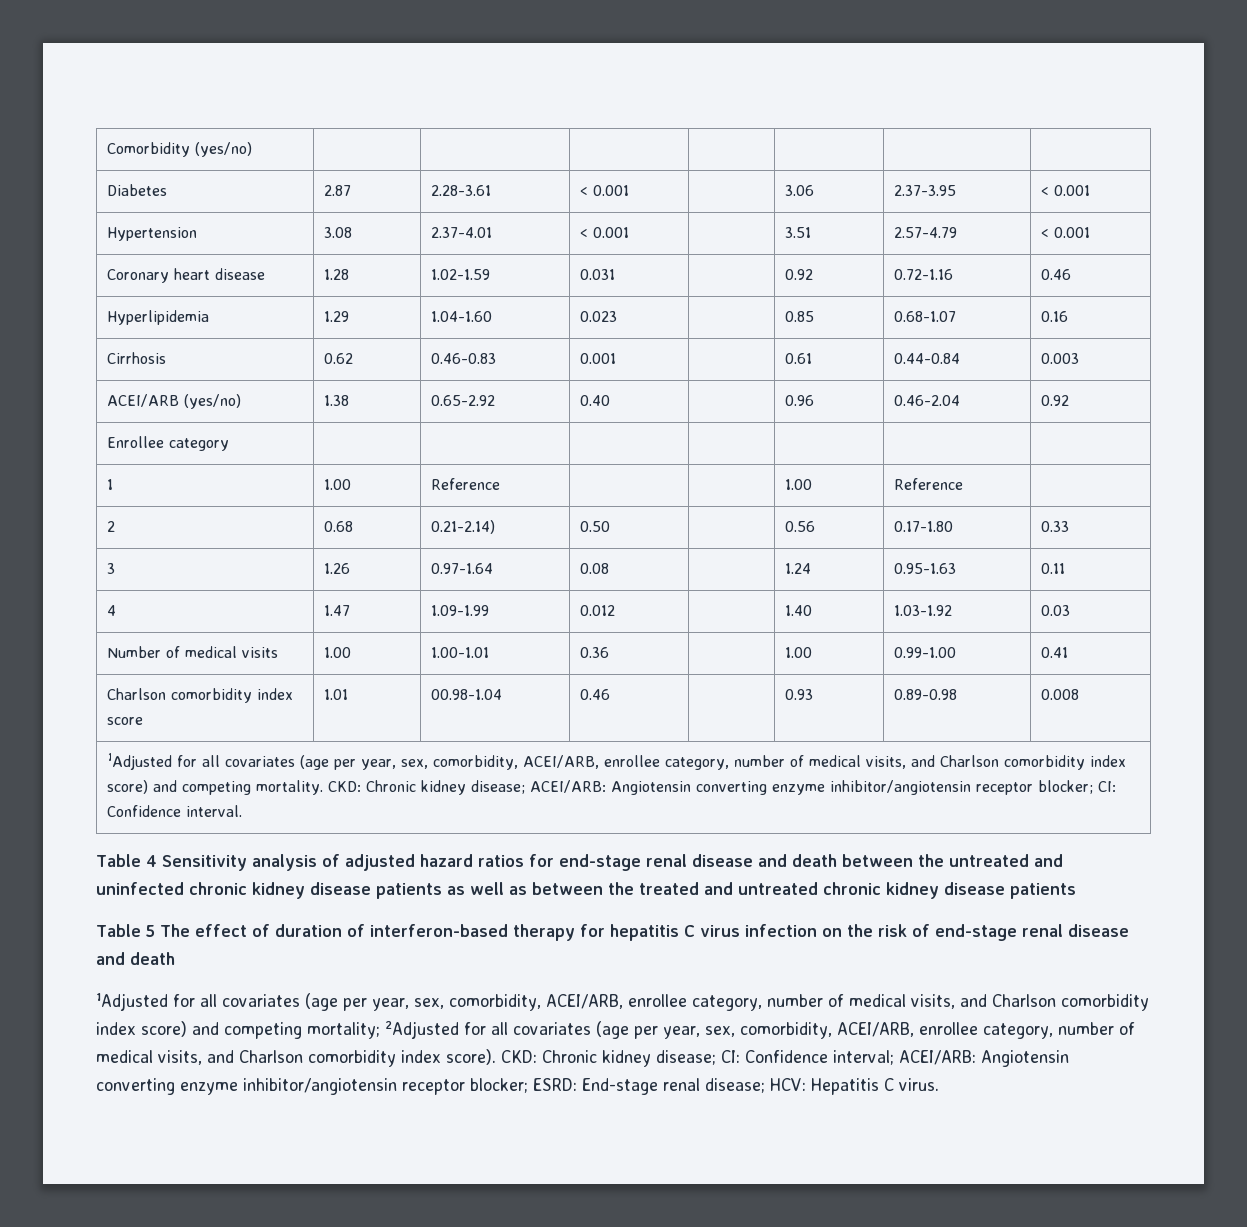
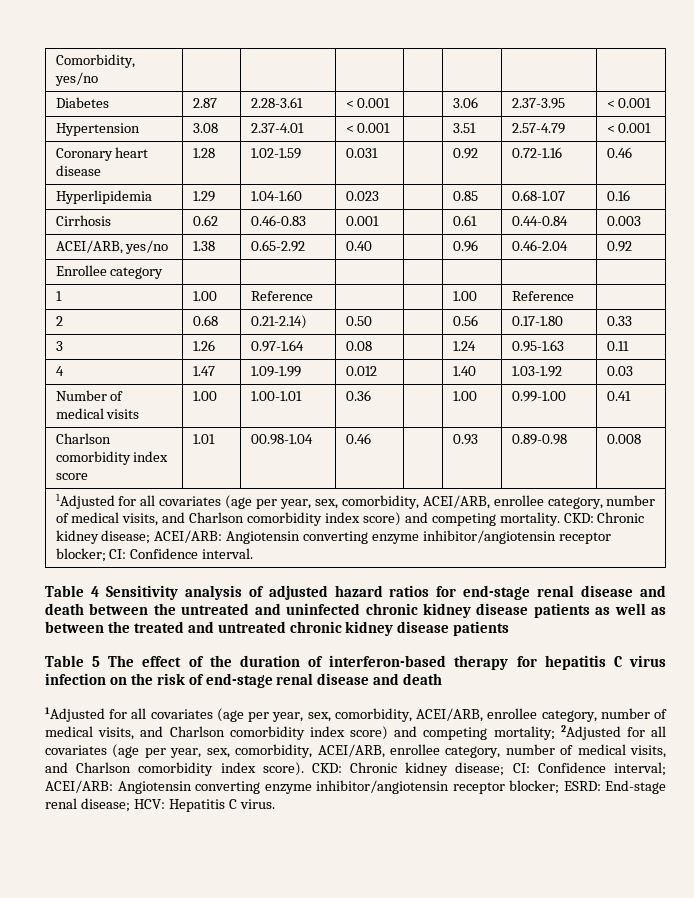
[107,142,253,157] Comorbidity (yes/no) -> [55,54,135,68] [54,72,98,86] Comorbidity, yes/no
[107,394,242,409] ACEI/ARB (yes/no) -> [55,240,169,254] ACEI/ARB, yes/no
(270, 930) none -> [209,655,232,667] the

